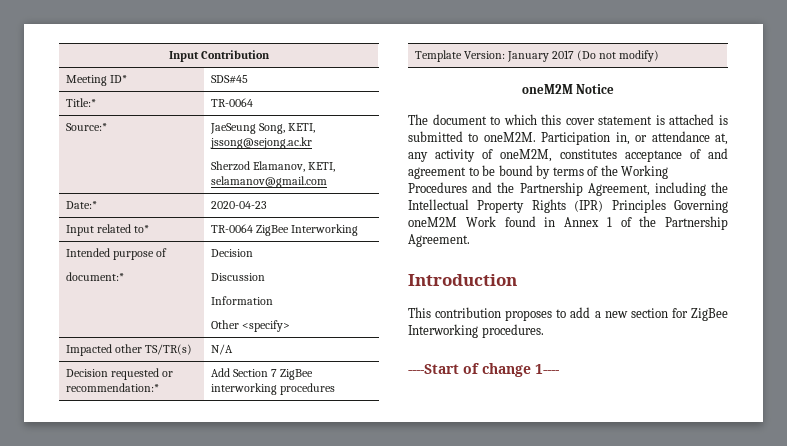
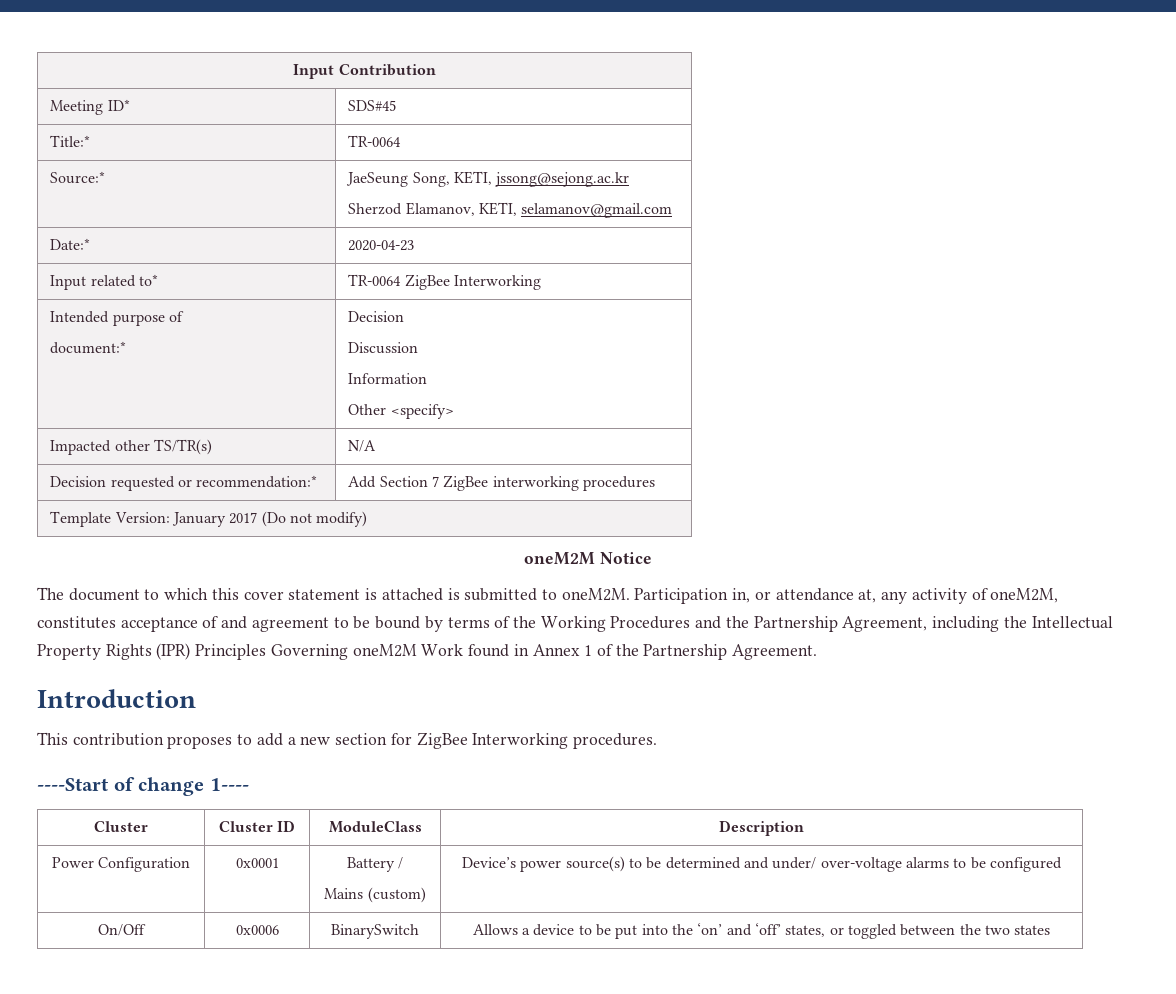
(559, 369) none -> [94,821,148,832] [218,820,296,832] [328,821,422,833] [718,820,804,836] [51,857,191,872] [235,858,279,868] [346,857,404,872] [324,887,426,903] [462,856,1062,872] [98,924,146,936] [235,925,279,935] [331,924,420,939] [472,923,1051,939] // Cluster | Cluster ID | ModuleClass | Description // Power Configuration | 0x0001 | Battery / // Mains (custom) | Device’s power source(s) to be determined and under/ over-voltage alarms to be configured // On/Off | 0x0006 | BinarySwitch | Allows a device to be put into the ‘on’ and ‘off’ states, or toggled between the two states

